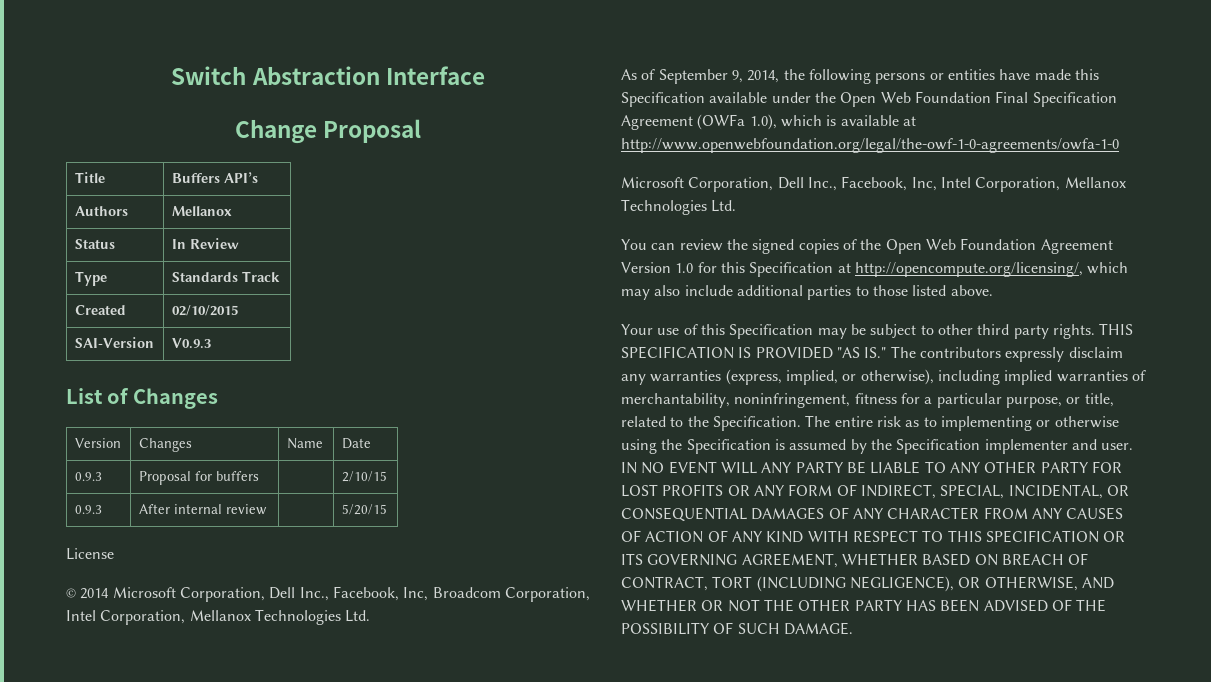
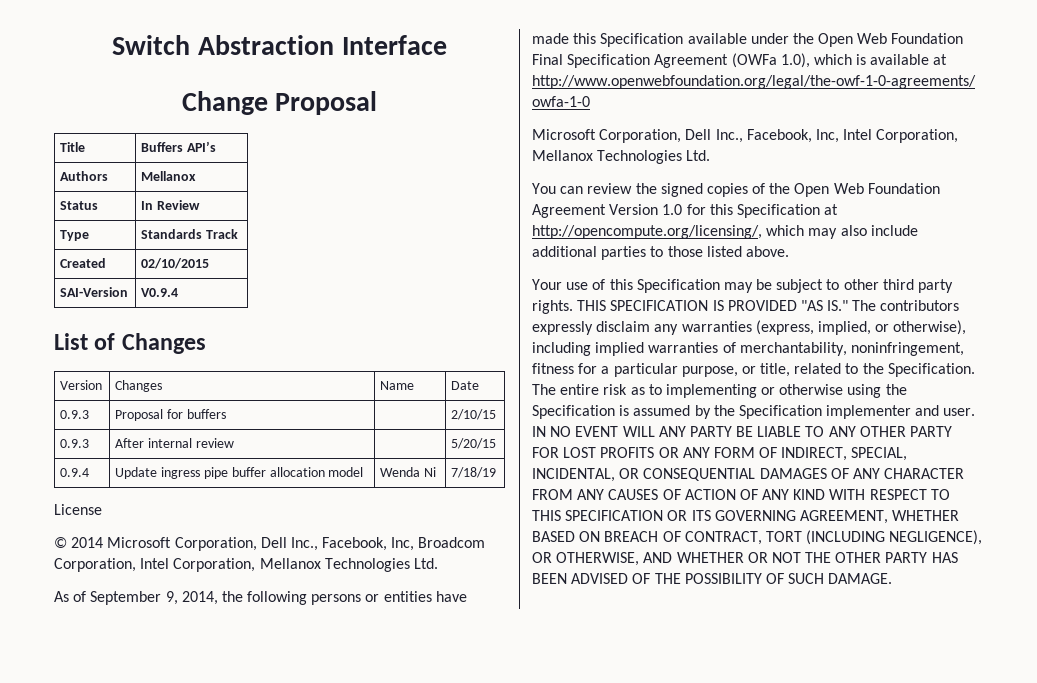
[171,338,211,349] V0.9.3 -> [141,288,179,297] V0.9.4
(387, 509) none -> [60,468,90,477] [115,467,364,479] [380,467,437,477] [451,467,497,478] // 0.9.4 | Update ingress pipe buffer allocation model | Wenda Ni | 7/18/19

